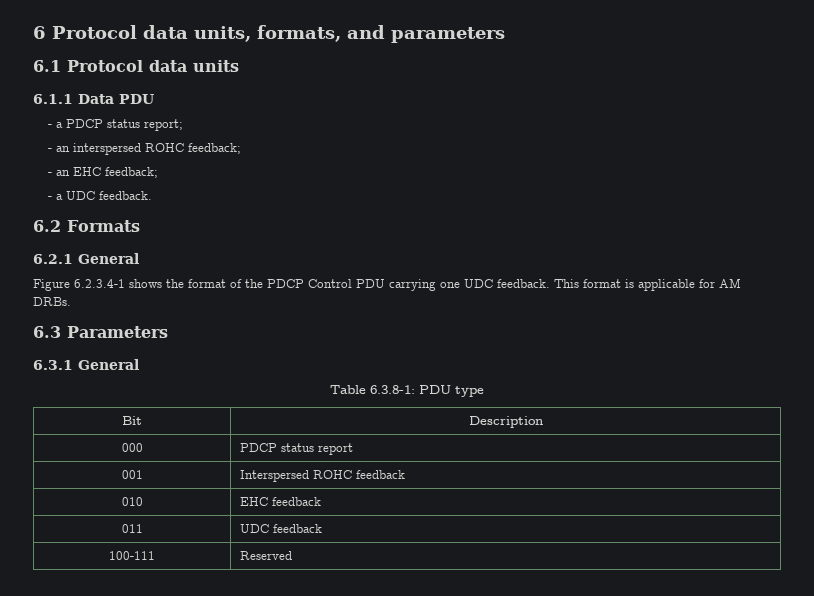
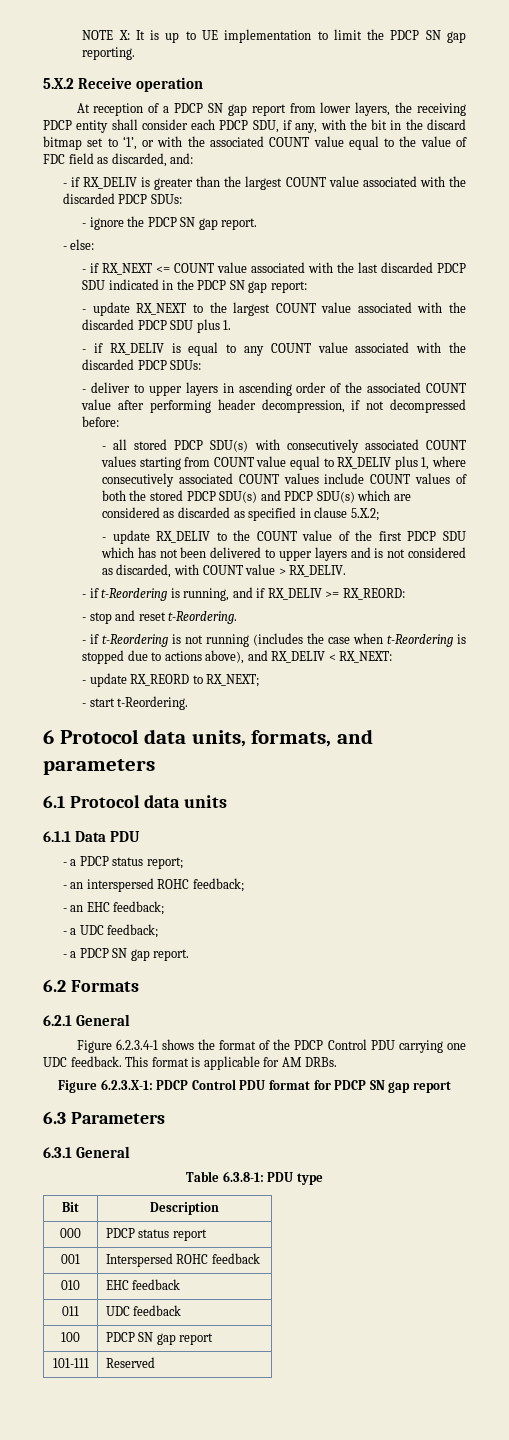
(33, 32) none -> [82,29,466,43] [82,47,136,60] [43,77,204,92] [76,102,466,116] [43,119,466,133] [43,136,467,150] [43,153,194,167] [62,176,466,190] [62,193,182,204] [82,216,258,230] [62,239,95,250] [82,262,466,275] [82,279,307,293] [82,302,466,316] [82,319,232,333] [82,342,466,356] [82,359,202,370] [82,382,467,396] [81,399,466,413] [82,416,120,427] [101,439,467,453] [100,456,467,470] [101,473,468,487] [101,490,411,503] [101,507,379,521] [101,530,467,544] [100,547,467,561] [101,564,347,578] [82,587,405,601] [82,610,238,624] [82,633,466,647] [82,650,393,664] [82,673,260,687] [82,696,189,710] NOTE X: It is up to UE implementation to limit the PDCP SN gap reporting. // 5.X.2 Receive operation // At reception of a PDCP SN gap report from lower layers, the receiving PDCP entity shall consider each PDCP SDU, if any, with the bit in the discard bitmap set to ‘1’, or with the associated COUNT value equal to the value of FDC field as discarded, and: // - if RX_DELIV is greater than the largest COUNT value associated with the discarded PDCP SDUs: // - ignore the PDCP SN gap report. // - else: // - if RX_NEXT <= COUNT value associated with the last discarded PDCP SDU indicated in the PDCP SN gap report: // - update RX_NEXT to the largest COUNT value associated with the discarded PDCP SDU plus 1. // - if RX_DELIV is equal to any COUNT value associated with the discarded PDCP SDUs: // - deliver to upper layers in ascending order of the associated COUNT value after performing header decompression, if not decompressed before: // - all stored PDCP SDU(s) with consecutively associated COUNT values starting from COUNT value equal to RX_DELIV plus 1, where consecutively associated COUNT values include COUNT values of both the stored PDCP SDU(s) and PDCP SDU(s) which are considered as discarded as specified in clause 5.X.2; // - update RX_DELIV to the COUNT value of the first PDCP SDU which has not been delivered to upper layers and is not considered as discarded, with COUNT value > RX_DELIV. // - if t-Reordering is running, and if RX_DELIV >= RX_REORD: // - stop and reset t-Reordering. // - if t-Reordering is not running (includes the case when t-Reordering is stopped due to actions above), and RX_DELIV < RX_NEXT: // - update RX_REORD to RX_NEXT; // - start t-Reordering. //
[98,191,152,200] feedback. -> [107,924,159,938] [62,948,190,961] feedback; // - a PDCP SN gap report.
(71, 301) none -> [58,1079,451,1093] // Figure 6.2.3.X-1: PDCP Control PDU format for PDCP SN gap report
[109,551,155,560] 100-111 -> [61,1332,80,1342] [105,1332,214,1345] [52,1358,89,1368] 100 | PDCP SN gap report // 101-111

